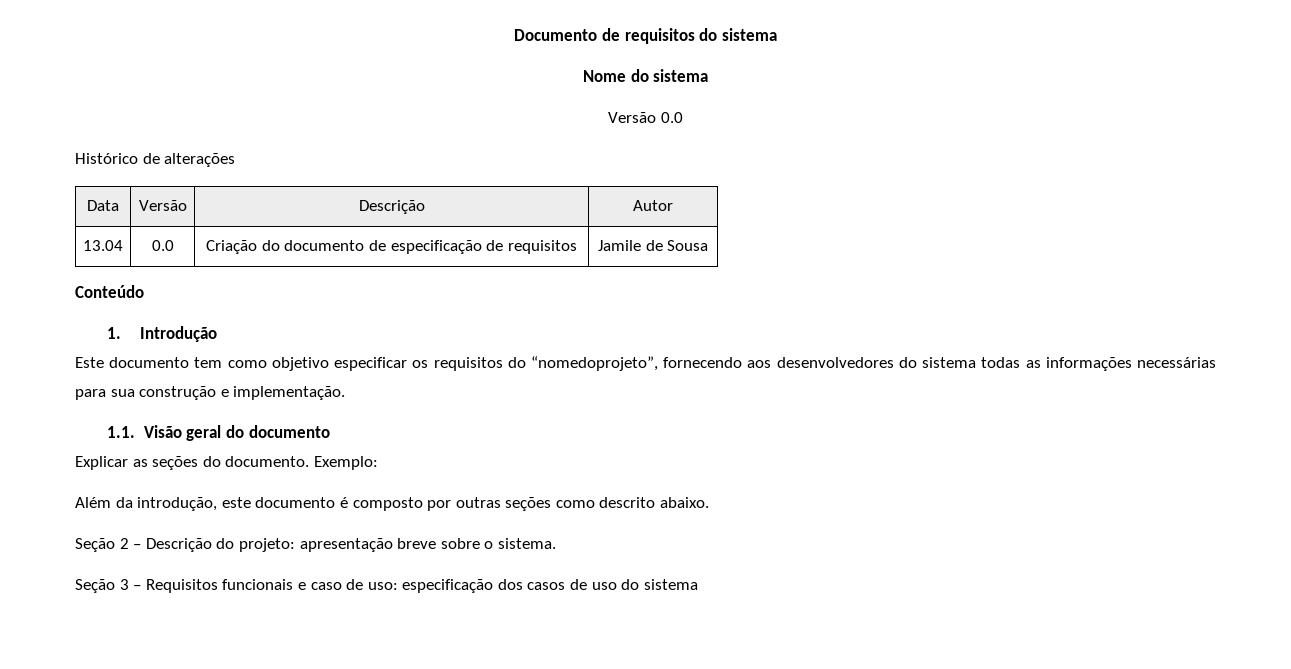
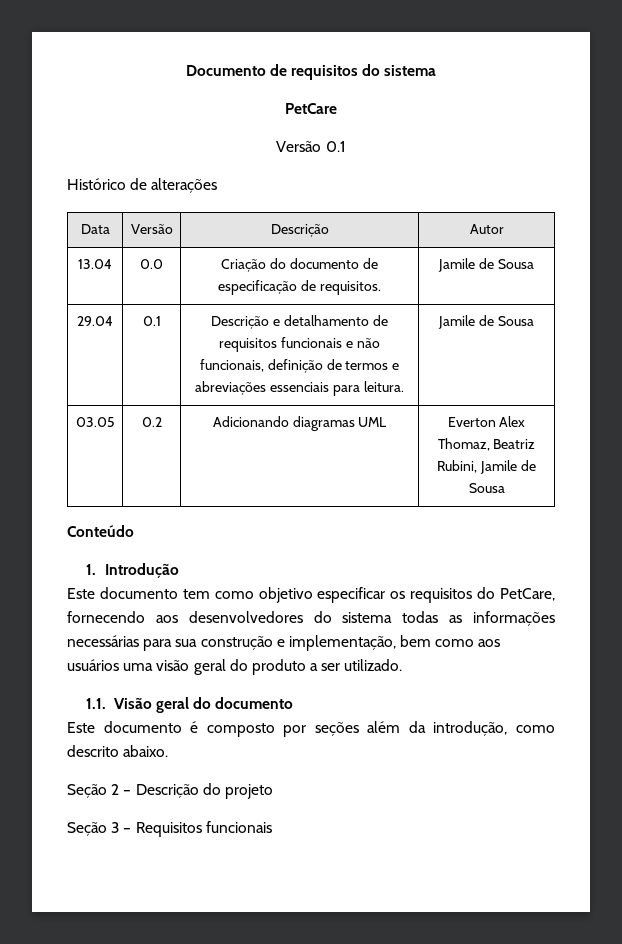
[582,69,709,82] [608,112,683,123] Nome do sistema // Versão 0.0 -> [285,103,337,114] [276,141,346,152] PetCare // Versão 0.1
[507,240,577,254] requisitos | -> [319,281,381,295] [438,258,534,272] [77,316,113,326] [142,316,161,326] [211,315,388,329] [219,337,380,352] [199,359,400,373] [195,381,404,396] [438,315,534,329] [75,417,115,427] [141,417,162,427] [212,416,387,431] [447,416,526,427] [437,438,536,451] [437,460,478,473] requisitos. | Jamile de Sousa // 29.04 | 0.1 | Descrição e detalhamento de requisitos funcionais e não funcionais, definição de termos e abreviações essenciais para leitura. | Jamile de Sousa // 03.05 | 0.2 | Adicionando diagramas UML | Everton Alex Thomaz, Beatriz Rubini,
[531,356,658,371] “nomedoprojeto”, -> [500,588,556,601] PetCare,
[233,386,346,400] implementação. -> [288,635,501,651] [67,659,403,675] implementação, bem como aos usuários uma visão geral do produto a ser utilizado.
[75,456,378,470] [75,497,552,511] Explicar as seções do documento. Exemplo: // Além da introdução, este documento é composto por outras seções -> [67,721,508,737] Este documento é composto por seções além da introdução,
[238,538,556,552] projeto: apresentação breve sobre o sistema. -> [224,784,273,799] projeto
[297,579,698,593] e caso de uso: especificação dos casos de uso do sistema -> (272, 827) none

